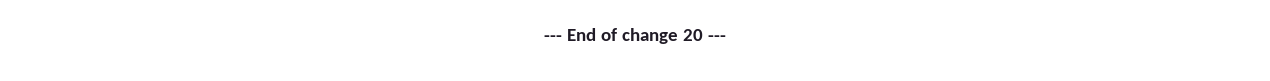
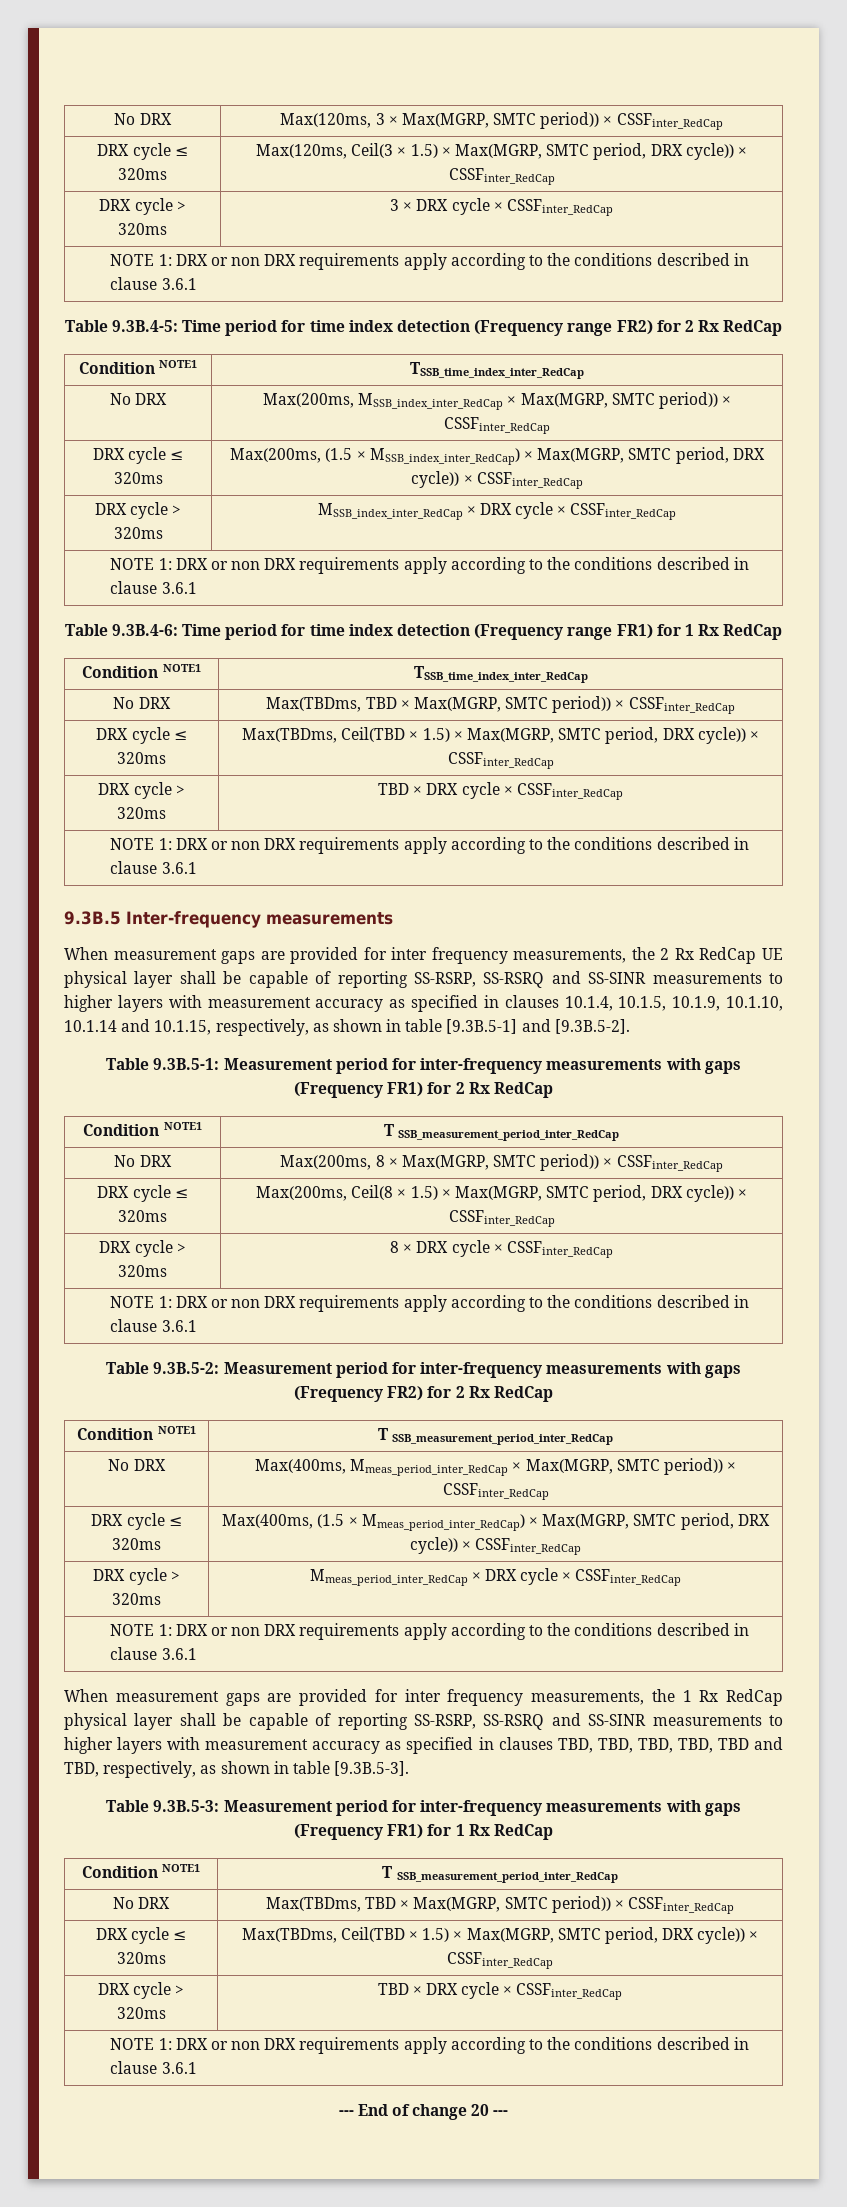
(544, 38) none -> [114,113,172,125] [280,112,723,130] [97,143,188,160] [118,168,167,180] [256,143,747,160] [448,168,555,185] [99,198,186,215] [118,223,167,235] [390,198,613,216] [110,253,749,270] [110,277,197,290] [64,320,783,336] [78,360,198,374] [410,362,584,379] [109,393,168,405] [262,392,732,410] [444,417,550,434] [92,447,184,464] [113,472,163,484] [230,447,765,465] [411,471,583,489] [94,502,182,519] [113,527,163,539] [317,502,677,520] [110,557,749,574] [110,581,197,594] [64,624,783,640] [82,664,201,678] [413,666,588,683] [113,697,171,709] [266,696,735,714] [96,727,187,744] [117,752,166,764] [242,727,759,744] [447,752,554,769] [98,782,185,799] [117,807,166,819] [378,782,623,800] [110,837,749,854] [110,861,197,874] [64,911,393,928] [64,947,784,964] [64,971,783,988] [64,995,784,1012] [64,1019,630,1036] [106,1058,741,1074] [294,1082,553,1098] [83,1122,202,1136] [383,1124,620,1141] [114,1155,172,1167] [280,1154,723,1172] [97,1185,188,1202] [118,1210,167,1222] [256,1185,747,1202] [448,1210,555,1227] [99,1240,186,1257] [118,1265,167,1277] [390,1240,613,1258] [110,1295,749,1312] [110,1319,197,1332] [106,1362,741,1378] [294,1386,553,1402] [77,1426,196,1440] [377,1428,614,1445] [108,1459,166,1471] [254,1458,737,1476] [442,1483,549,1500] [91,1513,182,1530] [112,1538,161,1550] [222,1513,770,1531] [409,1537,582,1555] [93,1568,180,1585] [112,1593,161,1605] [309,1568,682,1586] [110,1623,749,1640] [110,1647,197,1660] [64,1689,783,1706] [64,1713,783,1730] [64,1737,783,1754] [64,1761,410,1778] [106,1800,741,1816] [294,1824,553,1840] [81,1864,201,1878] [382,1866,618,1883] [112,1897,171,1909] [265,1896,735,1914] [95,1927,187,1944] [116,1952,166,1964] [241,1927,759,1944] [447,1952,553,1969] [97,1982,185,1999] [116,2007,166,2019] [377,1982,623,2000] [110,2037,749,2054] [110,2061,197,2074] No DRX | Max(120ms, 3 × Max(MGRP, SMTC period)) × CSSFinter_RedCap // DRX cycle ≤ 320ms | Max(120ms, Ceil(3 × 1.5) × Max(MGRP, SMTC period, DRX cycle)) × CSSFinter_RedCap // DRX cycle > 320ms | 3 × DRX cycle × CSSFinter_RedCap // NOTE 1: DRX or non DRX requirements apply according to the conditions described in clause 3.6.1 // Table 9.3B.4-5: Time period for time index detection (Frequency range FR2) for 2 Rx RedCap // Condition NOTE1 | TSSB_time_index_inter_RedCap // No DRX | Max(200ms, MSSB_index_inter_RedCap × Max(MGRP, SMTC period)) × CSSFinter_RedCap // DRX cycle ≤ 320ms | Max(200ms, (1.5 × MSSB_index_inter_RedCap) × Max(MGRP, SMTC period, DRX cycle)) × CSSFinter_RedCap // DRX cycle > 320ms | MSSB_index_inter_RedCap × DRX cycle × CSSFinter_RedCap // NOTE 1: DRX or non DRX requirements apply according to the conditions described in clause 3.6.1 // Table 9.3B.4-6: Time period for time index detection (Frequency range FR1) for 1 Rx RedCap // Condition NOTE1 | TSSB_time_index_inter_RedCap // No DRX | Max(TBDms, TBD × Max(MGRP, SMTC period)) × CSSFinter_RedCap // DRX cycle ≤ 320ms | Max(TBDms, Ceil(TBD × 1.5) × Max(MGRP, SMTC period, DRX cycle)) × CSSFinter_RedCap // DRX cycle > 320ms | TBD × DRX cycle × CSSFinter_RedCap // NOTE 1: DRX or non DRX requirements apply according to the conditions described in clause 3.6.1 // 9.3B.5 Inter-frequency measurements // When measurement gaps are provided for inter frequency measurements, the 2 Rx RedCap UE physical layer shall be capable of reporting SS-RSRP, SS-RSRQ and SS-SINR measurements to higher layers with measurement accuracy as specified in clauses 10.1.4, 10.1.5, 10.1.9, 10.1.10, 10.1.14 and 10.1.15, respectively, as shown in table [9.3B.5-1] and [9.3B.5-2]. // Table 9.3B.5-1: Measurement period for inter-frequency measurements with gaps (Frequency FR1) for 2 Rx RedCap // Condition NOTE1 | T SSB_measurement_period_inter_RedCap // No DRX | Max(200ms, 8 × Max(MGRP, SMTC period)) × CSSFinter_RedCap // DRX cycle ≤ 320ms | Max(200ms, Ceil(8 × 1.5) × Max(MGRP, SMTC period, DRX cycle)) × CSSFinter_RedCap // DRX cycle > 320ms | 8 × DRX cycle × CSSFinter_RedCap // NOTE 1: DRX or non DRX requirements apply according to the conditions described in clause 3.6.1 // Table 9.3B.5-2: Measurement period for inter-frequency measurements with gaps (Frequency FR2) for 2 Rx RedCap // Condition NOTE1 | T SSB_measurement_period_inter_RedCap // No DRX | Max(400ms, Mmeas_period_inter_RedCap × Max(MGRP, SMTC period)) × CSSFinter_RedCap // DRX cycle ≤ 320ms | Max(400ms, (1.5 × Mmeas_period_inter_RedCap) × Max(MGRP, SMTC period, DRX cycle)) × CSSFinter_RedCap // DRX cycle > 320ms | Mmeas_period_inter_RedCap × DRX cycle × CSSFinter_RedCap // NOTE 1: DRX or non DRX requirements apply according to the conditions described in clause 3.6.1 // When measurement gaps are provided for inter frequency measurements, the 1 Rx RedCap physical layer shall be capable of reporting SS-RSRP, SS-RSRQ and SS-SINR measurements to higher layers with measurement accuracy as specified in clauses TBD, TBD, TBD, TBD, TBD and TBD, respectively, as shown in table [9.3B.5-3]. // Table 9.3B.5-3: Measurement period for inter-frequency measurements with gaps (Frequency FR1) for 1 Rx RedCap // Condition NOTE1 | T SSB_measurement_period_inter_RedCap // No DRX | Max(TBDms, TBD × Max(MGRP, SMTC period)) × CSSFinter_RedCap // DRX cycle ≤ 320ms | Max(TBDms, Ceil(TBD × 1.5) × Max(MGRP, SMTC period, DRX cycle)) × CSSFinter_RedCap // DRX cycle > 320ms | TBD × DRX cycle × CSSFinter_RedCap // NOTE 1: DRX or non DRX requirements apply according to the conditions described in clause 3.6.1 //

